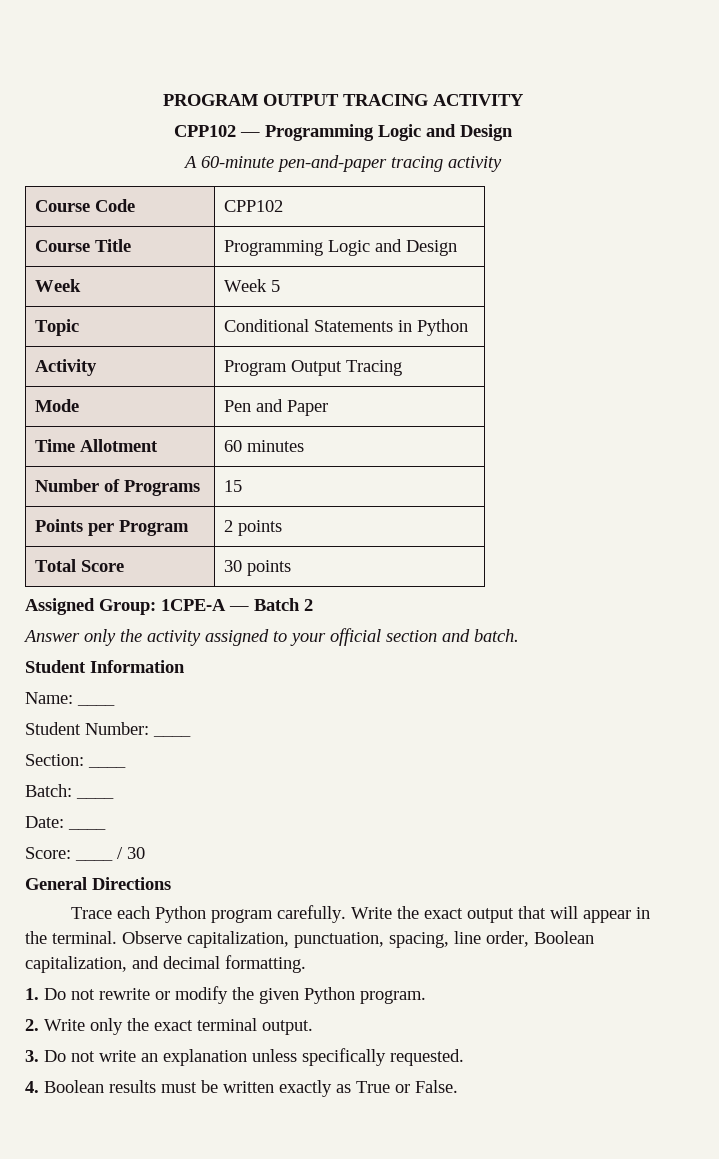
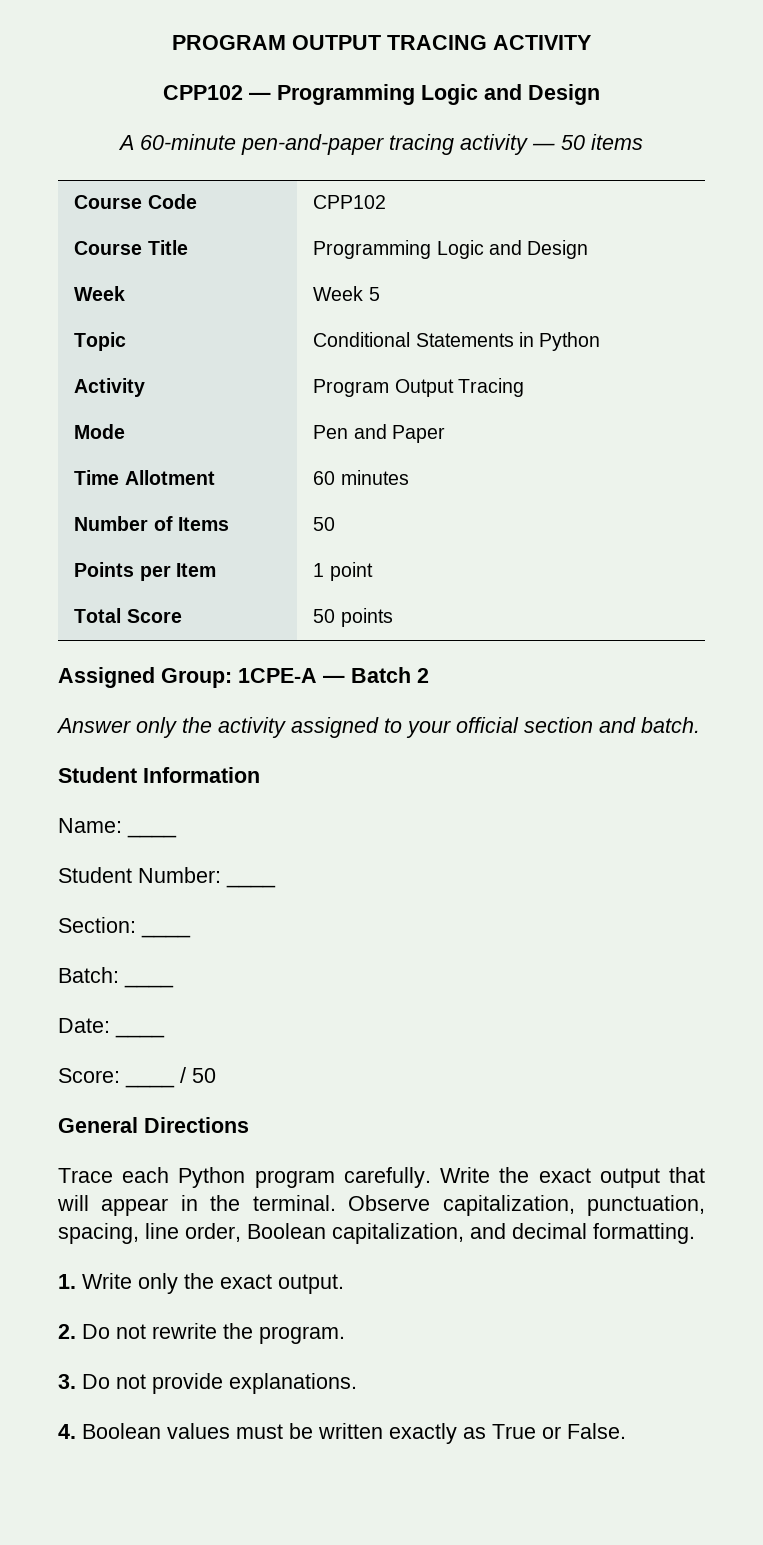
(502, 164) none -> [532,134,643,150] — 50 items
[124,480,201,496] [224,480,243,492] Programs | 15 -> [178,517,230,531] [313,517,336,531] Items | 50
[119,520,190,536] [224,520,283,536] Program | 2 points -> [176,563,217,577] [313,562,373,581] Item | 1 point
[224,560,243,572] 30 -> [313,609,336,623] 50
[127,847,145,859] 30 -> [192,1068,216,1083] 50
[44,986,426,1004] [25,1019,39,1031] Do not rewrite or modify the given Python program. // 2. -> (76, 1281) none
[197,1018,257,1031] terminal -> (272, 1281) none
[25,1048,464,1066] 3. Do not write an explanation unless specifically requested. -> [58,1323,345,1344] [58,1373,357,1394] 2. Do not rewrite the program. // 3. Do not provide explanations.
[109,1080,156,1093] results -> [167,1423,230,1439] values

